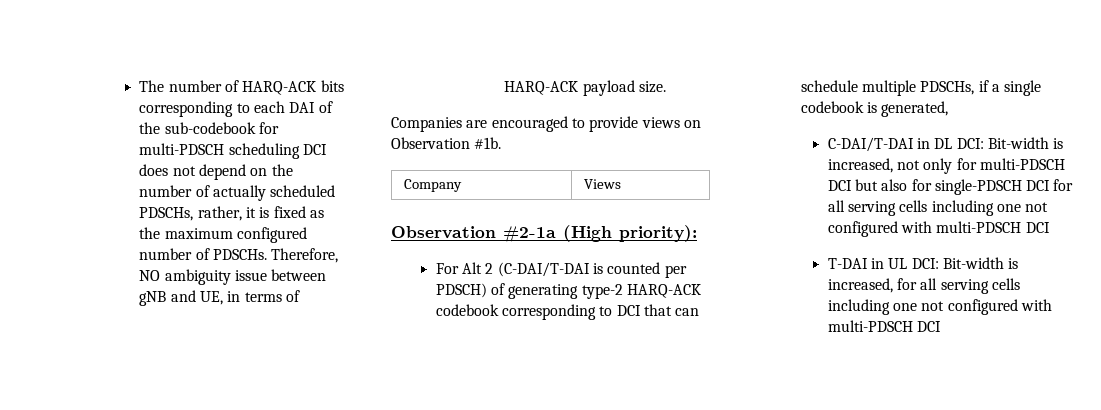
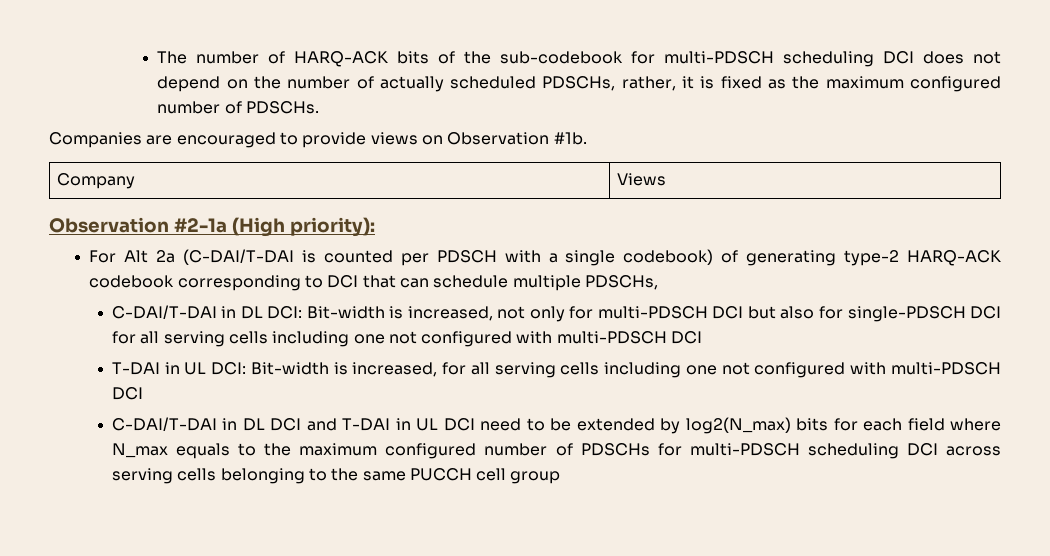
[139,101,316,117] corresponding to each DAI -> (430, 57) none
[271,248,339,263] [139,269,327,285] [139,290,300,306] [504,80,666,96] Therefore, NO ambiguity issue between gNB and UE, in terms of HARQ-ACK payload size. -> (319, 107) none
[485,263,494,274] 2 -> [156,250,176,263] 2a
[435,283,487,298] PDSCH) -> [436,249,714,266] PDSCH with a single codebook)
[978,80,1042,96] [800,101,949,117] if a single codebook is generated, -> (658, 282) none
(941, 326) none -> [111,417,1002,434] [111,443,1001,459] [111,468,561,484] // C-DAI/T-DAI in DL DCI and T-DAI in UL DCI need to be extended by log2(N_max) bits for each field where N_max equals to the maximum configured number of PDSCHs for multi-PDSCH scheduling DCI across serving cells belonging to the same PUCCH cell group

